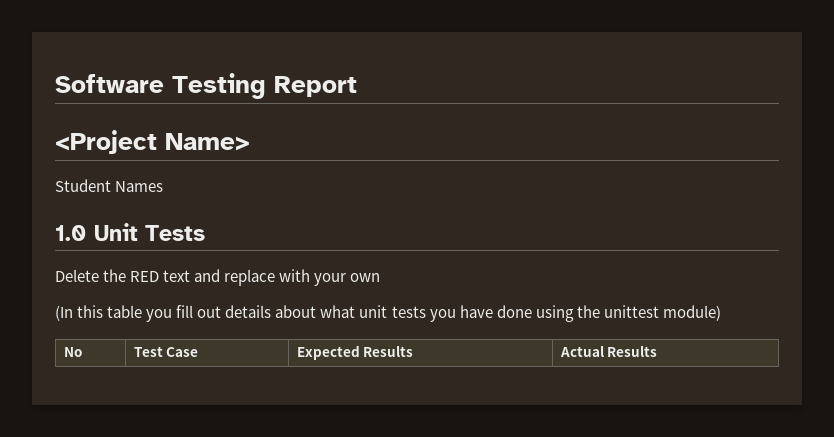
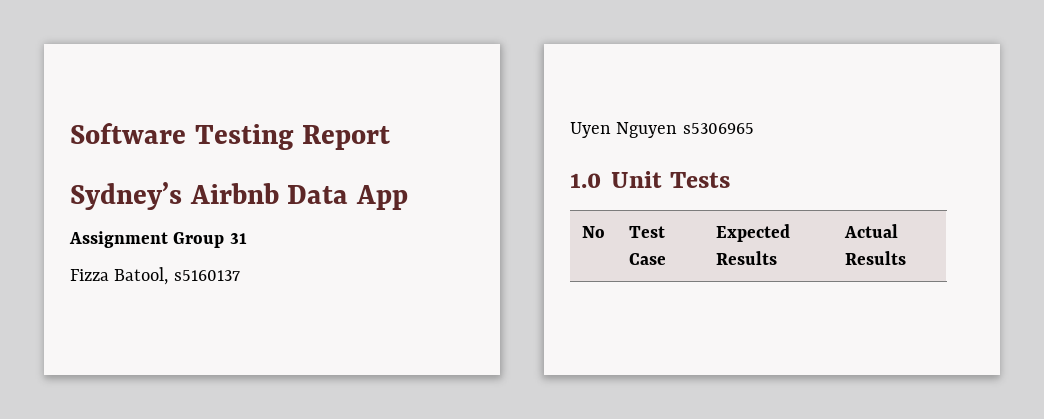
[55,130,250,154] [55,179,164,192] [55,223,205,241] [55,269,381,286] [55,305,721,322] <Project Name> // Student Names // 1.0 Unit Tests // Delete the RED text and replace with your own // (In this table you fill out details about what unit tests you have done using the unittest module) -> [70,182,408,210] [69,231,247,248] [70,267,240,285] [570,122,754,138] [570,171,730,188] Sydney’s Airbnb Data App // Assignment Group 31 // Fizza Batool, s5160137 // Uyen Nguyen s5306965 // 1.0 Unit Tests

